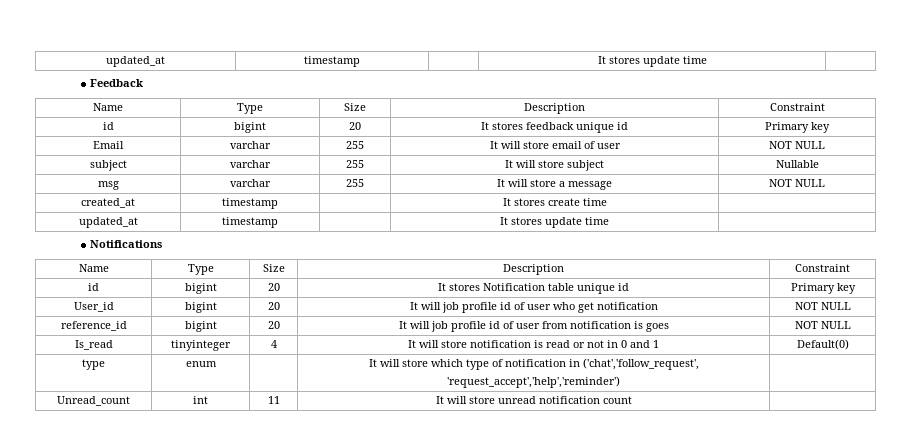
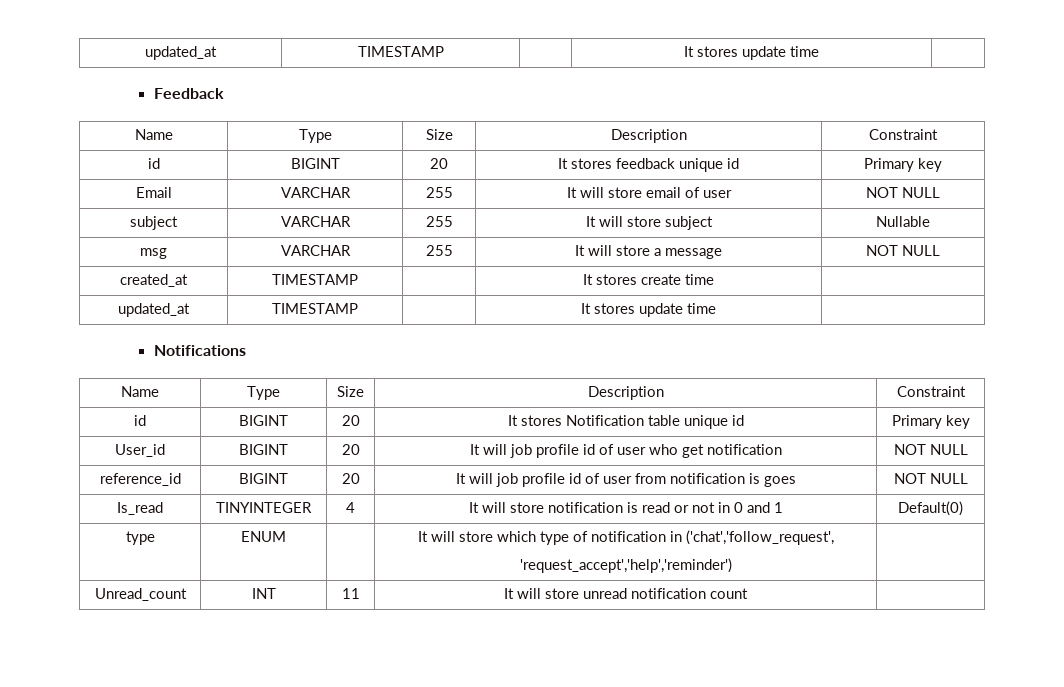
[106,56,165,67] [304,56,360,67] updated_at | timestamp -> [145,46,217,60] [357,46,444,57] updated_at | TIMESTAMP
[234,122,266,133] bigint -> [290,158,340,169] BIGINT
[230,141,271,149] varchar -> [280,187,351,198] VARCHAR
[230,160,271,168] varchar -> [280,216,351,227] VARCHAR
[230,179,271,187] varchar -> [280,245,351,256] VARCHAR
[222,198,278,209] timestamp -> [272,274,358,285] TIMESTAMP
[222,217,278,228] timestamp -> [272,303,358,314] TIMESTAMP
[184,283,217,294] bigint -> [239,415,288,426] BIGINT
[184,302,217,313] bigint -> [239,444,288,455] BIGINT
[184,321,217,332] bigint -> [239,473,288,484] BIGINT
[171,340,231,351] tinyinteger -> [216,502,312,513] TINYINTEGER
[185,361,217,367] enum -> [241,531,286,542] ENUM
[193,396,208,404] int -> [251,588,276,599] INT

